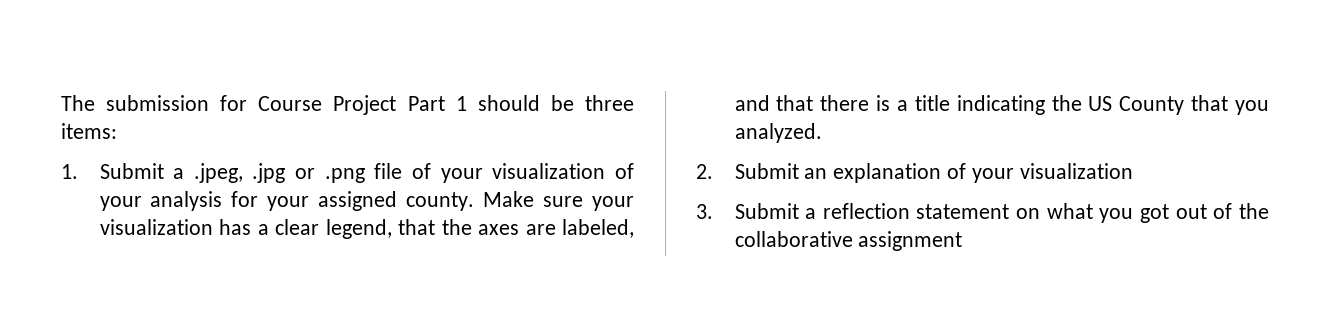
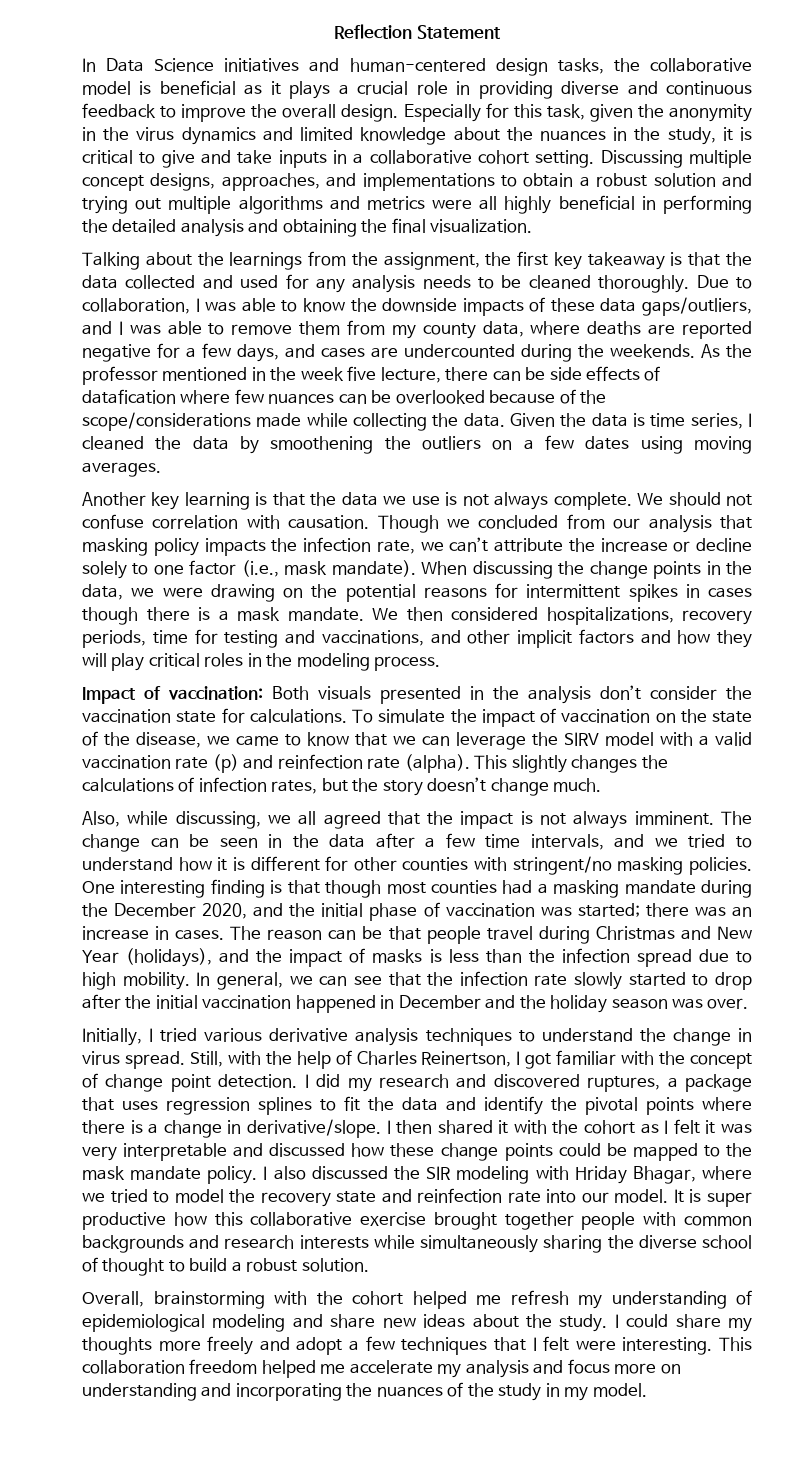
[61,95,634,115] [61,123,117,139] [61,163,634,183] [99,191,634,211] [99,219,634,239] [734,95,1269,115] [734,123,822,143] [696,163,1133,183] [696,203,1269,223] [734,231,963,251] The submission for Course Project Part 1 should be three items: // 1. Submit a .jpeg, .jpg or .png file of your visualization of your analysis for your assigned county. Make sure your visualization has a clear legend, that the axes are labeled, and that there is a title indicating the US County that you analyzed. // 2. Submit an explanation of your visualization // 3. Submit a reflection statement on what you got out of the collaborative assignment -> [334,24,501,39] [82,58,752,76] [82,80,752,99] [82,103,753,122] [82,127,753,145] [82,150,752,168] [82,173,753,191] [82,195,752,214] [82,218,533,237] [82,251,753,270] [82,274,753,293] [82,297,752,316] [82,320,753,339] [82,343,752,362] [82,366,661,385] [82,389,607,404] [82,412,752,431] [82,435,752,454] [82,462,161,477] [82,492,753,510] [82,514,752,533] [82,537,753,556] [82,560,752,579] [82,583,752,602] [82,607,752,625] [82,629,752,648] [82,653,441,671] [82,685,753,704] [82,708,752,727] [82,731,752,750] [82,754,668,773] [82,777,602,796] [82,811,752,829] [82,833,753,852] [82,856,752,875] [82,879,752,898] [82,902,753,921] [82,926,752,944] [82,948,753,967] [82,971,752,990] [82,994,749,1013] [82,1028,753,1046] [82,1050,753,1069] [82,1073,752,1092] [82,1096,752,1115] [82,1119,753,1138] [82,1143,752,1161] [82,1166,752,1184] [82,1188,752,1207] [82,1212,752,1230] [82,1235,753,1253] [82,1257,369,1276] [82,1290,752,1309] [82,1314,752,1332] [82,1336,753,1355] [82,1359,681,1378] [82,1382,647,1401] Reflection Statement // In Data Science initiatives and human-centered design tasks, the collaborative model is beneficial as it plays a crucial role in providing diverse and continuous feedback to improve the overall design. Especially for this task, given the anonymity in the virus dynamics and limited knowledge about the nuances in the study, it is critical to give and take inputs in a collaborative cohort setting. Discussing multiple concept designs, approaches, and implementations to obtain a robust solution and trying out multiple algorithms and metrics were all highly beneficial in performing the detailed analysis and obtaining the final visualization. // Talking about the learnings from the assignment, the first key takeaway is that the data collected and used for any analysis needs to be cleaned thoroughly. Due to collaboration, I was able to know the downside impacts of these data gaps/outliers, and I was able to remove them from my county data, where deaths are reported negative for a few days, and cases are undercounted during the weekends. As the professor mentioned in the week five lecture, there can be side effects of datafication where few nuances can be overlooked because of the scope/considerations made while collecting the data. Given the data is time series, I cleaned the data by smoothening the outliers on a few dates using moving averages. // Another key learning is that the data we use is not always complete. We should not confuse correlation with causation. Though we concluded from our analysis that masking policy impacts the infection rate, we can’t attribute the increase or decline solely to one factor (i.e., mask mandate). When discussing the change points in the data, we were drawing on the potential reasons for intermittent spikes in cases though there is a mask mandate. We then considered hospitalizations, recovery periods, time for testing and vaccinations, and other implicit factors and how they will play critical roles in the modeling process. // Impact of vaccination: Both visuals presented in the analysis don’t consider the vaccination state for calculations. To simulate the impact of vaccination on the state of the disease, we came to know that we can leverage the SIRV model with a valid vaccination rate (p) and reinfection rate (alpha). This slightly changes the calculations of infection rates, but the story doesn’t change much. // Also, while discussing, we all agreed that the impact is not always imminent. The change can be seen in the data after a few time intervals, and we tried to understand how it is different for other counties with stringent/no masking policies. One interesting finding is that though most counties had a masking mandate during the December 2020, and the initial phase of vaccination was started; there was an increase in cases. The reason can be that people travel during Christmas and New Year (holidays), and the impact of masks is less than the infection spread due to high mobility. In general, we can see that the infection rate slowly started to drop after the initial vaccination happened in December and the holiday season was over. // Initially, I tried various derivative analysis techniques to understand the change in virus spread. Still, with the help of Charles Reinertson, I got familiar with the concept of change point detection. I did my research and discovered ruptures, a package that uses regression splines to fit the data and identify the pivotal points where there is a change in derivative/slope. I then shared it with the cohort as I felt it was very interpretable and discussed how these change points could be mapped to the mask mandate policy. I also discussed the SIR modeling with Hriday Bhagar, where we tried to model the recovery state and reinfection rate into our model. It is super productive how this collaborative exercise brought together people with common backgrounds and research interests while simultaneously sharing the diverse school of thought to build a robust solution. // Overall, brainstorming with the cohort helped me refresh my understanding of epidemiological modeling and share new ideas about the study. I could share my thoughts more freely and adopt a few techniques that I felt were interesting. This collaboration freedom helped me accelerate my analysis and focus more on understanding and incorporating the nuances of the study in my model.

